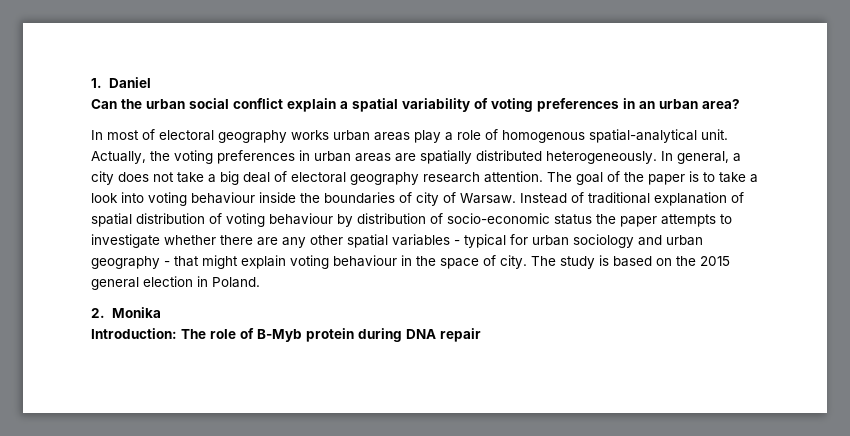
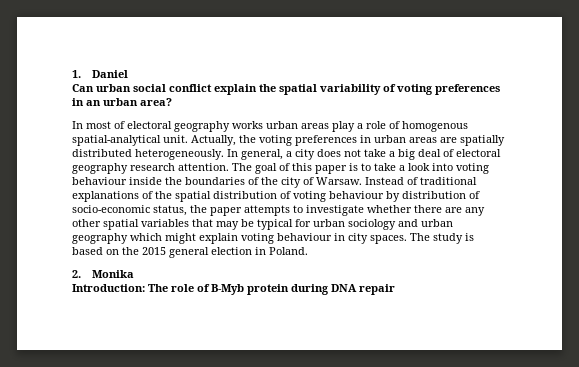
[121,99,142,109] the -> (94, 88) none
[340,101,348,109] a -> [259,84,276,92] the
[624,172,644,182] the -> [292,163,312,171] this
(412, 197) none -> [261,177,278,185] the
[654,192,744,206] explanation of -> [72,191,172,202] explanations of the
[554,214,592,225] status -> [153,205,187,216] status,
[454,240,460,245] - -> [192,219,254,230] that may be
[164,256,199,267] - that -> [130,233,162,241] which
[416,255,527,269] the space of city. -> [348,233,407,244] city spaces.

